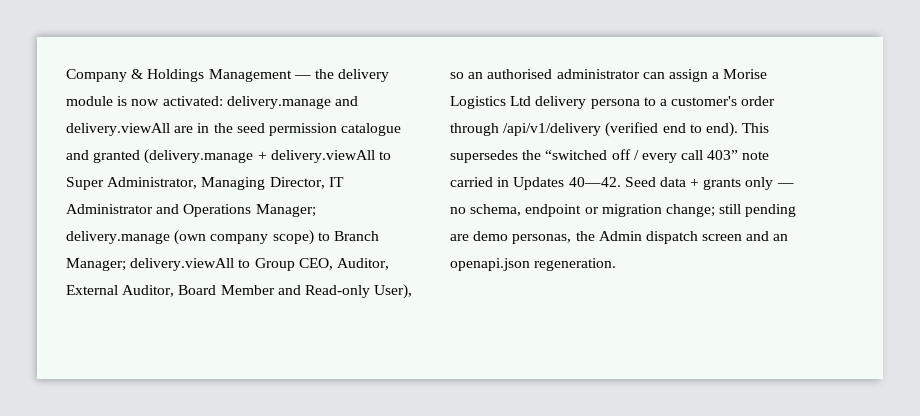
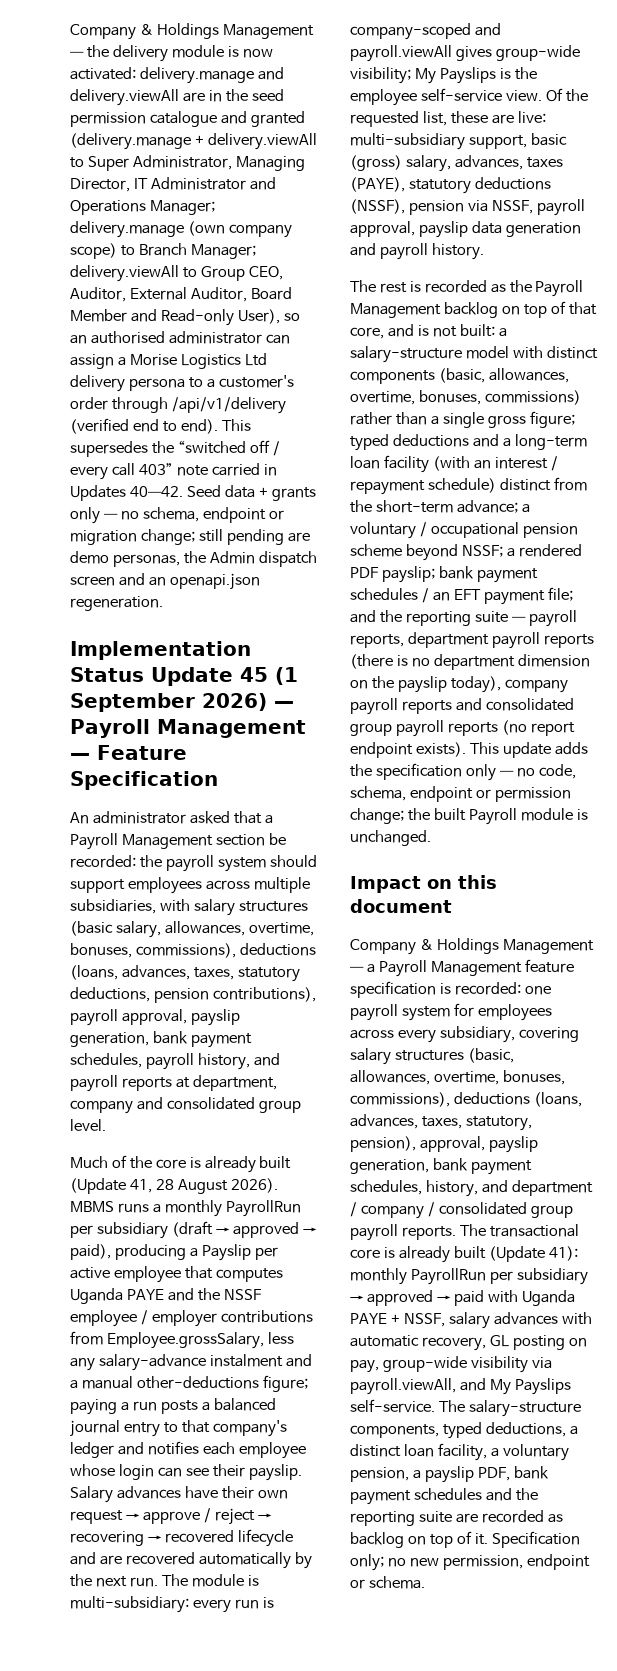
(617, 264) none -> [70,641,251,660] [70,667,298,686] [70,693,294,712] [70,719,306,738] [70,745,187,760] [70,771,218,790] [70,811,273,824] [70,833,286,850] [70,855,317,872] [70,877,310,894] [70,899,308,916] [70,921,314,938] [70,943,316,958] [70,965,300,982] [70,987,316,1003] [70,1009,240,1026] [70,1031,252,1048] [70,1053,280,1070] [70,1075,277,1092] [70,1097,301,1114] [70,1119,106,1131] [70,1155,292,1173] [70,1178,278,1194] [70,1200,301,1217] [70,1221,317,1239] [70,1244,278,1261] [70,1266,283,1283] [70,1288,261,1304] [70,1310,313,1327] [70,1331,294,1349] [70,1354,312,1371] [70,1375,308,1392] [70,1398,276,1415] [70,1420,287,1437] [70,1441,306,1459] [70,1464,302,1481] [70,1486,288,1503] [70,1508,272,1525] [70,1529,293,1547] [70,1552,312,1569] [70,1574,259,1587] [70,1596,274,1613] [350,23,501,40] [350,45,580,62] [350,67,537,84] [350,88,588,106] [350,111,546,127] [350,133,567,150] [350,155,563,172] [350,177,551,194] [350,199,585,216] [350,221,581,238] [350,243,484,260] [350,280,584,297] [350,301,597,318] [350,324,507,339] [350,346,598,363] [350,368,569,384] [350,390,581,405] [350,411,575,428] [350,434,587,451] [350,455,558,473] [350,477,587,495] [350,500,530,513] [350,522,578,539] [350,544,582,561] [350,566,538,583] [350,587,573,605] [350,610,577,627] [350,632,594,649] [350,654,590,670] [350,676,568,693] [350,698,574,715] [350,720,575,737] [350,742,588,758] [350,763,576,781] [350,786,571,802] [350,808,588,825] [350,830,431,846] [350,875,497,893] [350,899,452,913] [350,938,594,955] [350,959,574,977] [350,981,551,998] [350,1003,552,1021] [350,1026,579,1043] [350,1048,514,1065] [350,1070,565,1085] [350,1092,582,1107] [350,1114,532,1131] [350,1136,538,1153] [350,1158,532,1175] [350,1180,593,1197] [350,1202,573,1219] [350,1224,579,1241] [350,1246,578,1263] [350,1268,588,1285] [350,1290,575,1306] [350,1312,592,1329] [350,1335,587,1351] [350,1356,552,1373] [350,1378,571,1395] [350,1399,581,1417] [350,1422,578,1439] [350,1443,569,1461] [350,1466,549,1483] [350,1488,538,1505] [350,1510,563,1526] [350,1531,580,1548] [350,1554,590,1571] [350,1576,425,1589] // Implementation Status Update 45 (1 September 2026) — Payroll Management — Feature Specification // An administrator asked that a Payroll Management section be recorded: the payroll system should support employees across multiple subsidiaries, with salary structures (basic salary, allowances, overtime, bonuses, commissions), deductions (loans, advances, taxes, statutory deductions, pension contributions), payroll approval, payslip generation, bank payment schedules, payroll history, and payroll reports at department, company and consolidated group level. // Much of the core is already built (Update 41, 28 August 2026). MBMS runs a monthly PayrollRun per subsidiary (draft → approved → paid), producing a Payslip per active employee that computes Uganda PAYE and the NSSF employee / employer contributions from Employee.grossSalary, less any salary-advance instalment and a manual other-deductions figure; paying a run posts a balanced journal entry to that company's ledger and notifies each employee whose login can see their payslip. Salary advances have their own request → approve / reject → recovering → recovered lifecycle and are recovered automatically by the next run. The module is multi-subsidiary: every run is company-scoped and payroll.viewAll gives group-wide visibility; My Payslips is the employee self-service view. Of the requested list, these are live: multi-subsidiary support, basic (gross) salary, advances, taxes (PAYE), statutory deductions (NSSF), pension via NSSF, payroll approval, payslip data generation and payroll history. // The rest is recorded as the Payroll Management backlog on top of that core, and is not built: a salary-structure model with distinct components (basic, allowances, overtime, bonuses, commissions) rather than a single gross figure; typed deductions and a long-term loan facility (with an interest / repayment schedule) distinct from the short-term advance; a voluntary / occupational pension scheme beyond NSSF; a rendered PDF payslip; bank payment schedules / an EFT payment file; and the reporting suite — payroll reports, department payroll reports (there is no department dimension on the payslip today), company payroll reports and consolidated group payroll reports (no report endpoint exists). This update adds the specification only — no code, schema, endpoint or permission change; the built Payroll module is unchanged. // Impact on this document // Company & Holdings Management — a Payroll Management feature specification is recorded: one payroll system for employees across every subsidiary, covering salary structures (basic, allowances, overtime, bonuses, commissions), deductions (loans, advances, taxes, statutory, pension), approval, payslip generation, bank payment schedules, history, and department / company / consolidated group payroll reports. The transactional core is already built (Update 41): monthly PayrollRun per subsidiary → approved → paid with Uganda PAYE + NSSF, salary advances with automatic recovery, GL posting on pay, group-wide visibility via payroll.viewAll, and My Payslips self-service. The salary-structure components, typed deductions, a distinct loan facility, a voluntary pension, a payslip PDF, bank payment schedules and the reporting suite are recorded as backlog on top of it. Specification only; no new permission, endpoint or schema.

